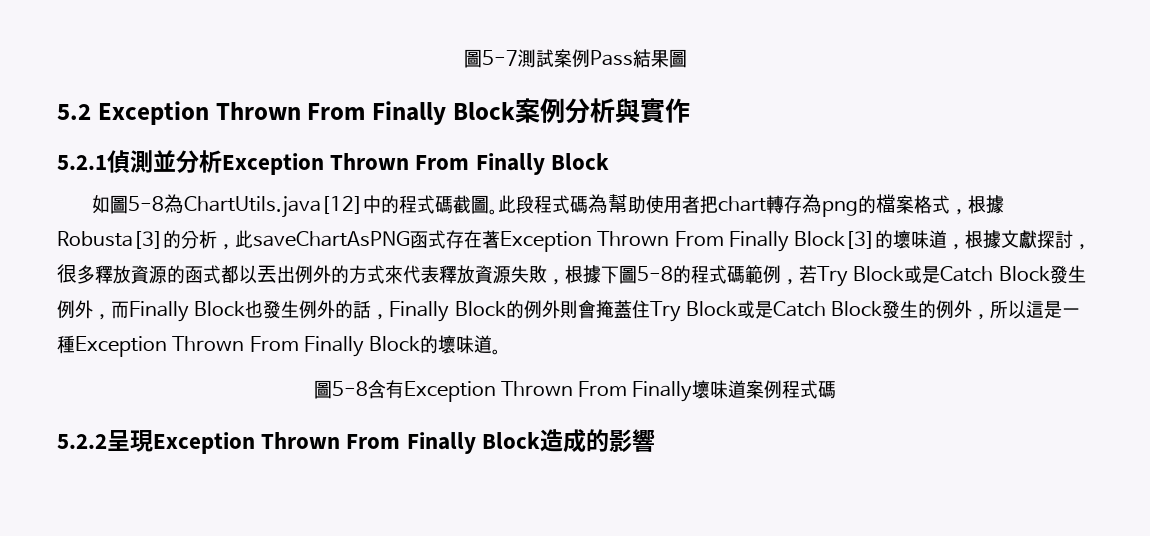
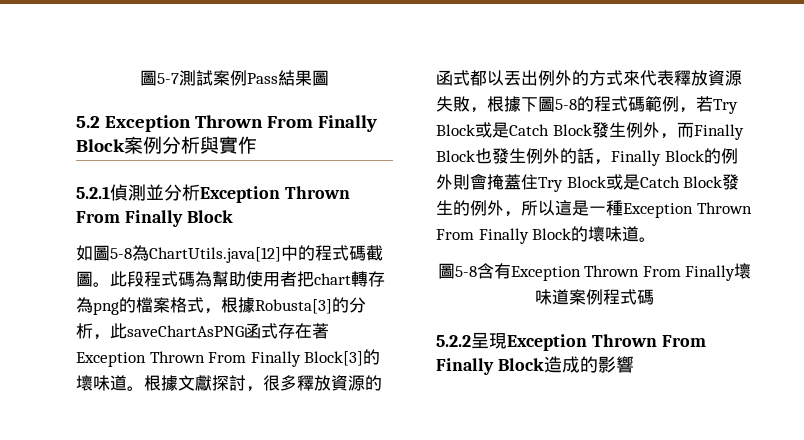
[947,244,966,250] ， -> [127,386,144,391] 。

